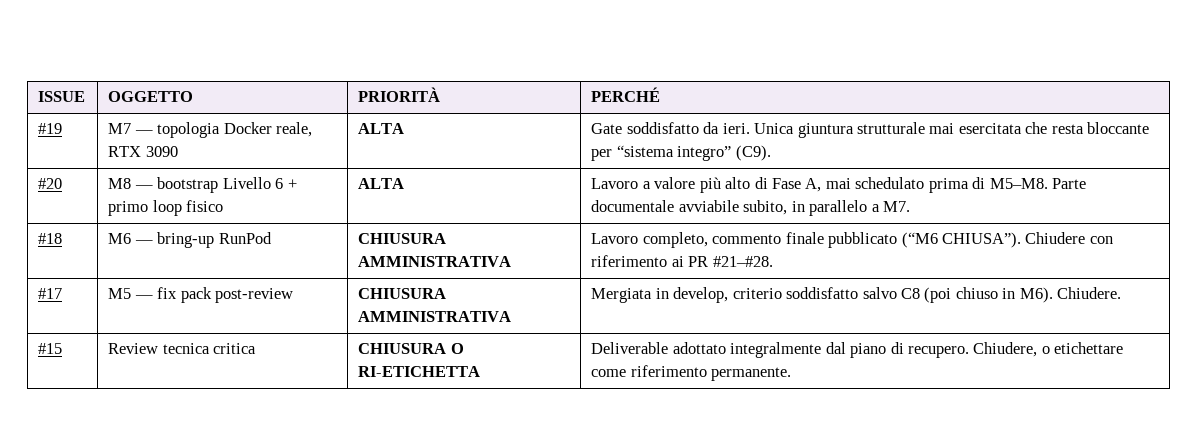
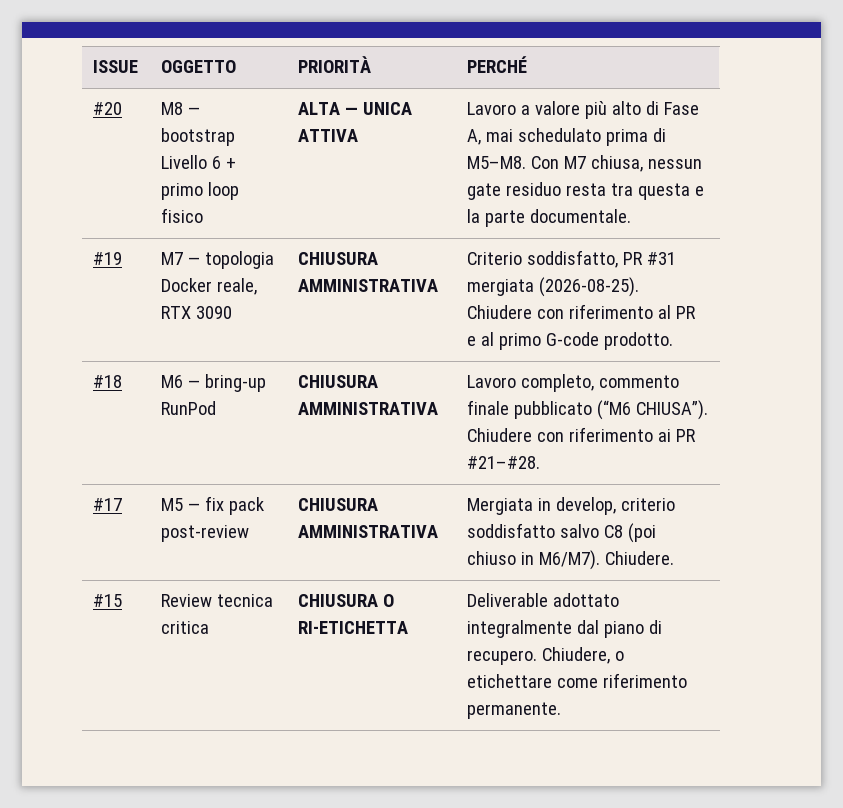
[38,123,63,134] [108,122,313,138] [108,146,178,157] [358,123,405,134] [591,122,1150,138] [591,145,771,161] // #19 | M7 — topologia Docker reale, RTX 3090 | ALTA | Gate soddisfatto da ieri. Unica giuntura strutturale mai esercitata che resta bloccante per “sistema integro” (C9). -> (528, 64) none
(405, 183) none -> [345,102,413,115] [298,129,359,142] — UNICA ATTIVA
[1052,178,1087,189] [591,200,910,216] Parte documentale avviabile subito, in parallelo a M7. -> [531,155,703,172] [467,182,705,200] [467,209,632,227] [93,252,123,265] [161,251,275,269] [161,278,258,295] [161,306,233,319] [298,252,379,265] [298,279,439,292] [467,250,677,268] [467,277,640,297] [467,304,697,319] [467,332,674,350] Con M7 chiusa, nessun gate residuo resta tra questa e la parte documentale. // #19 | M7 — topologia Docker reale, RTX 3090 | CHIUSURA AMMINISTRATIVA | Criterio soddisfatto, PR #31 mergiata (2026-08-25). Chiudere con riferimento al PR e al primo G-code prodotto.
[1019,287,1053,303] M6). -> [539,550,601,570] M6/M7).

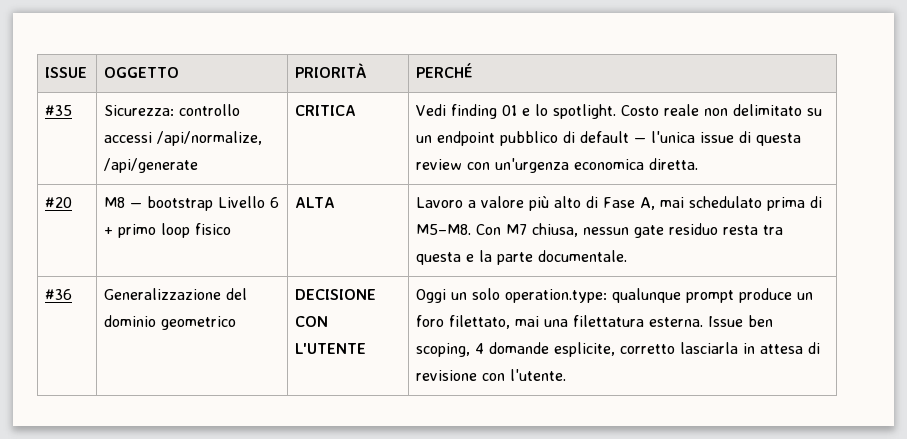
(528, 64) none -> [45,105,73,116] [104,104,241,116] [104,131,263,146] [104,158,199,173] [295,105,357,116] [416,104,823,119] [416,131,802,146] [416,158,699,173] // #35 | Sicurezza: controllo accessi /api/normalize, /api/generate | CRITICA | Vedi finding 01 e lo spotlight. Costo reale non delimitato su un endpoint pubblico di default — l'unica issue di questa review con un'urgenza economica diretta.
[345,102,413,115] [298,129,359,142] — UNICA ATTIVA -> (336, 202) none
[93,252,123,265] [161,251,275,269] [161,278,258,295] [161,306,233,319] [298,252,379,265] [298,279,439,292] [467,250,677,268] [467,277,640,297] [467,304,697,319] [467,332,674,350] [93,375,123,388] [161,374,267,392] [161,401,217,415] [298,375,379,388] [298,402,439,415] [467,374,680,392] [467,400,709,420] [467,427,697,442] [467,456,541,469] [93,498,123,511] [161,496,265,515] [161,525,250,542] [298,498,379,511] [298,525,439,538] [467,497,676,515] [467,523,657,543] [467,550,675,570] [93,594,123,607] [161,594,274,607] [161,621,210,634] [298,594,395,607] [298,621,409,634] [467,593,620,607] [467,620,663,638] [467,647,625,665] [467,673,688,688] [467,702,562,719] #19 | M7 — topologia Docker reale, RTX 3090 | CHIUSURA AMMINISTRATIVA | Criterio soddisfatto, PR #31 mergiata (2026-08-25). Chiudere con riferimento al PR e al primo G-code prodotto. // #18 | M6 — bring-up RunPod | CHIUSURA AMMINISTRATIVA | Lavoro completo, commento finale pubblicato (“M6 CHIUSA”). Chiudere con riferimento ai PR #21–#28. // #17 | M5 — fix pack post-review | CHIUSURA AMMINISTRATIVA | Mergiata in develop, criterio soddisfatto salvo C8 (poi chiuso in M6/M7). Chiudere. // #15 | Review tecnica critica | CHIUSURA O RI-ETICHETTA | Deliverable adottato integralmente dal piano di recupero. Chiudere, o etichettare come riferimento permanente. -> [45,289,73,300] [104,288,248,300] [104,315,237,330] [295,289,377,300] [295,316,329,327] [295,343,367,354] [416,288,814,303] [416,315,774,329] [416,342,821,357] [416,369,567,381] #36 | Generalizzazione del dominio geometrico | DECISIONE CON L'UTENTE | Oggi un solo operation.type: qualunque prompt produce un foro filettato, mai una filettatura esterna. Issue ben scoping, 4 domande esplicite, corretto lasciarla in attesa di revisione con l'utente.

